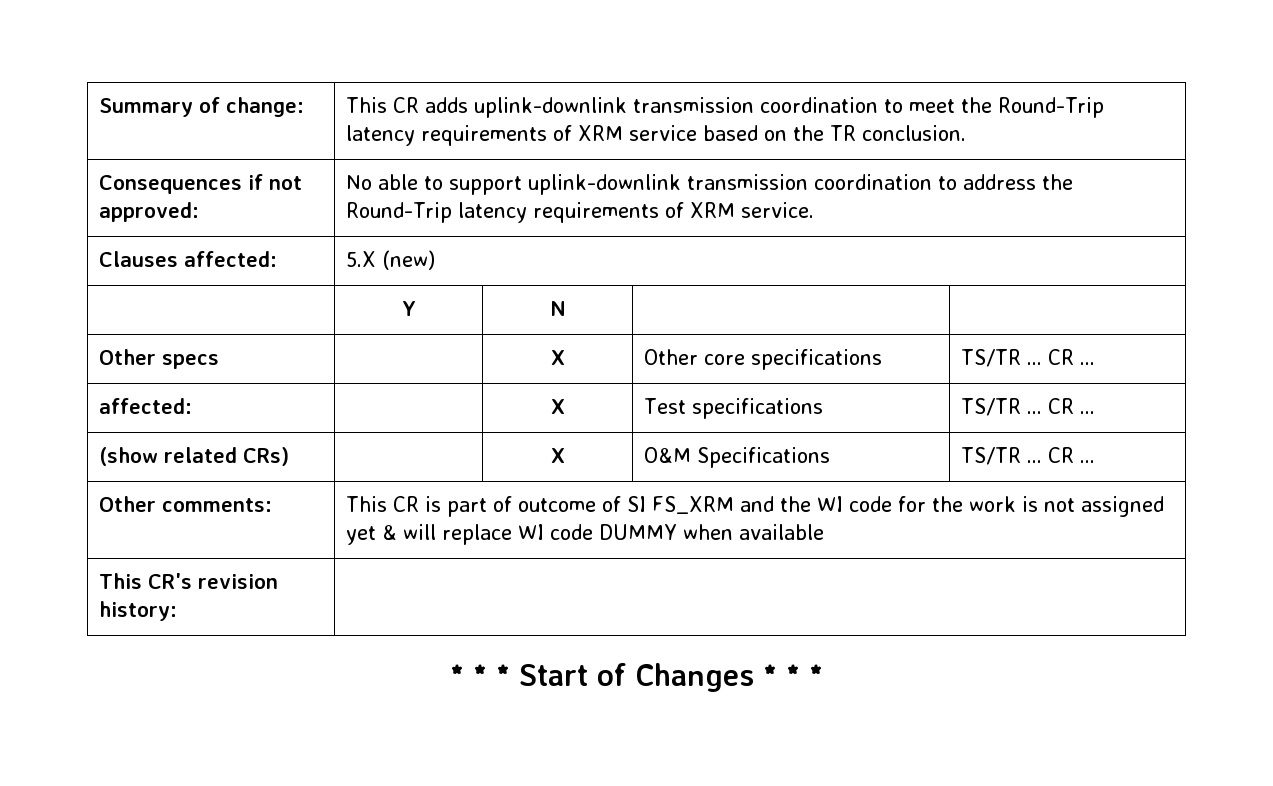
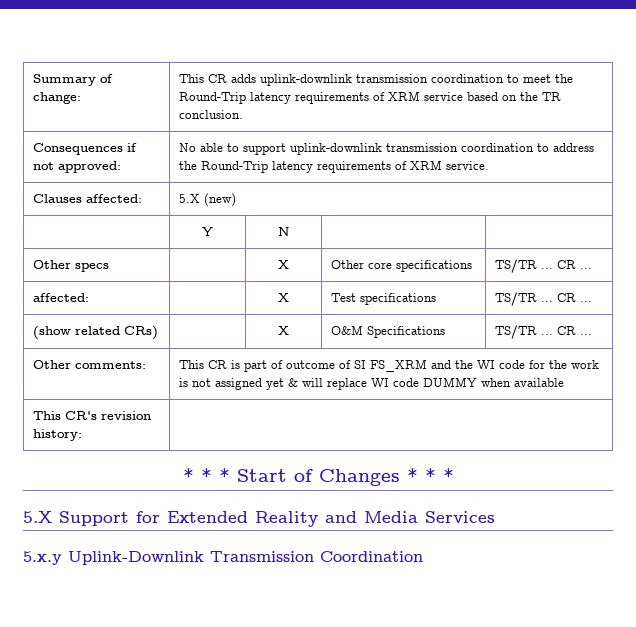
(823, 675) none -> [23,511,495,527] [23,551,423,565] // 5.X Support for Extended Reality and Media Services // 5.x.y Uplink-Downlink Transmission Coordination

